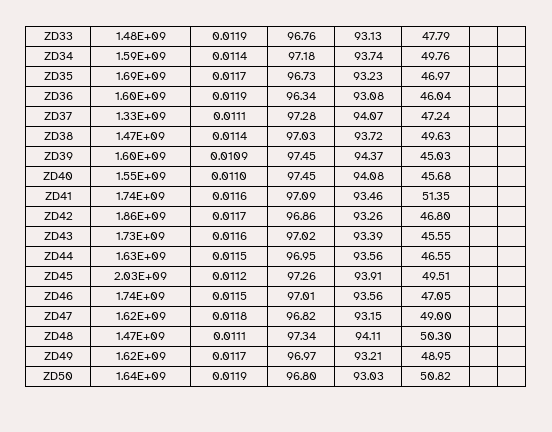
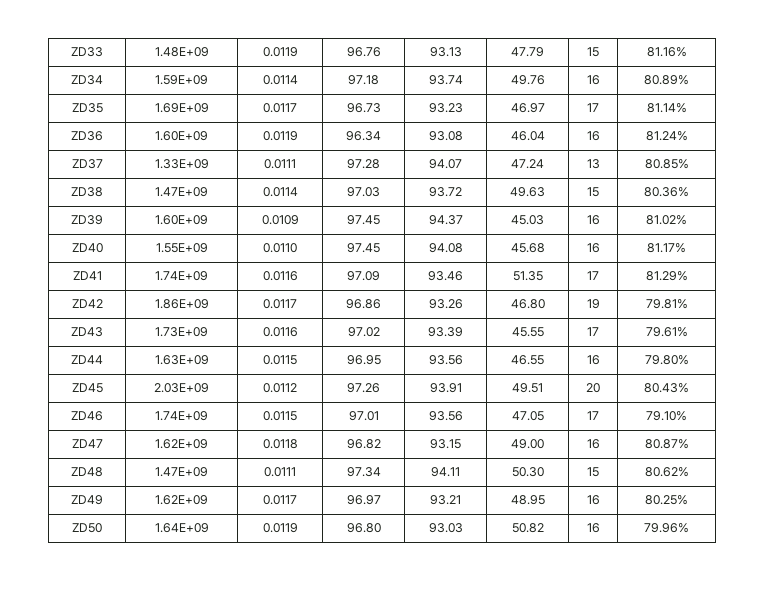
(450, 36) | -> [587,47,599,57] [646,47,687,57] 15 | 81.16%
(450, 56) | -> [586,75,600,85] [644,75,689,85] 16 | 80.89%
(450, 76) | -> [587,103,599,112] [646,103,687,113] 17 | 81.14%
(451, 96) | -> [586,131,600,141] [645,131,688,141] 16 | 81.24%
(450, 116) | -> [586,159,600,169] [644,159,689,169] 13 | 80.85%
(451, 136) | -> [587,187,599,197] [644,187,689,197] 15 | 80.36%
(451, 156) | -> [586,215,600,225] [646,215,687,225] 16 | 81.02%
(451, 176) | -> [586,243,600,253] [647,243,686,253] 16 | 81.17%
(450, 196) | -> [587,271,599,280] [645,271,688,281] 17 | 81.29%
(451, 216) | -> [586,299,600,309] [645,299,688,309] 19 | 79.81%
(451, 236) | -> [587,327,599,336] [645,327,688,337] 17 | 79.61%
(451, 256) | -> [586,355,600,365] [644,355,689,365] 16 | 79.80%
(450, 276) | -> [586,383,600,393] [644,383,689,393] 20 | 80.43%
(451, 296) | -> [587,411,599,420] [646,411,687,421] 17 | 79.10%
(452, 316) | -> [586,439,600,449] [644,439,689,449] 16 | 80.87%
(452, 336) | -> [587,467,599,477] [644,467,689,477] 15 | 80.62%
(451, 356) | -> [586,495,600,505] [645,495,688,505] 16 | 80.25%
(451, 376) | -> [586,523,600,533] [644,523,689,533] 16 | 79.96%

